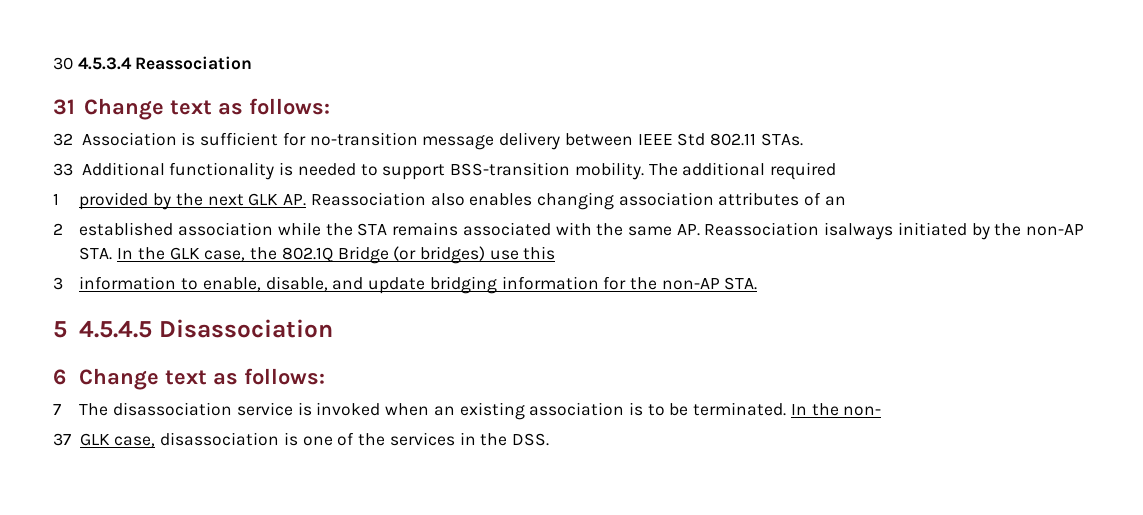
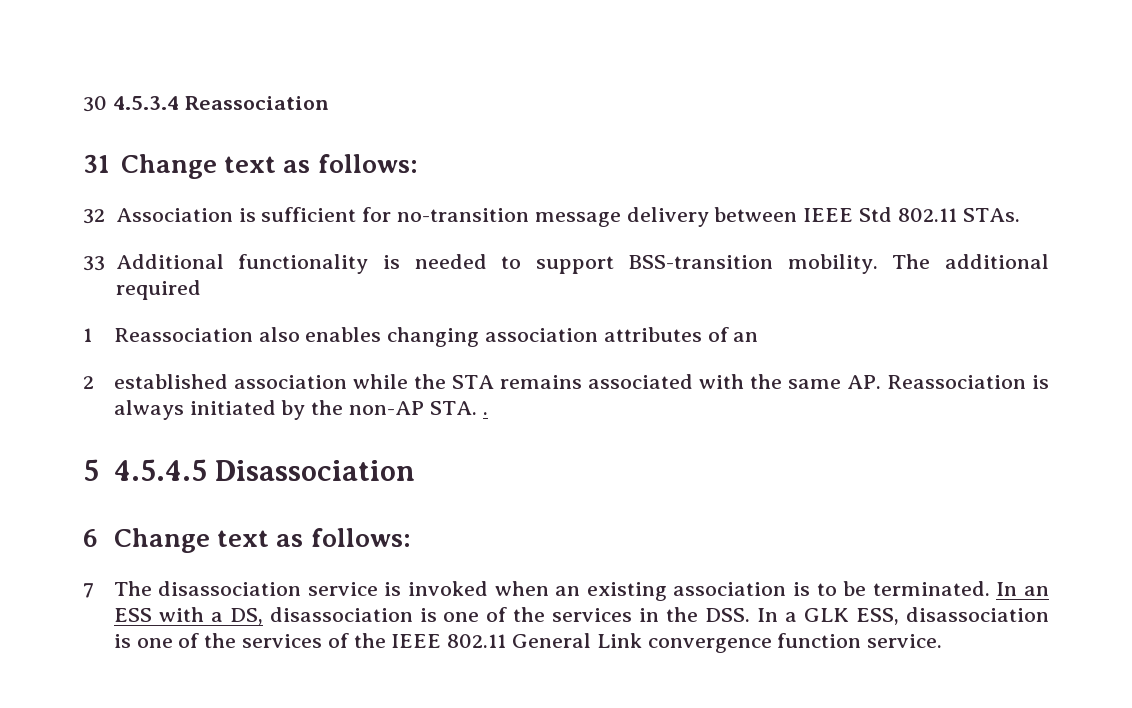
[79,192,307,210] provided by the next GLK AP. -> (92, 335) none
[824,222,894,240] isalways -> [1032,375,1049,389] [113,400,184,420] is always
[117,246,556,264] [53,276,758,294] In the GLK case, the 802.1Q Bridge (or bridges) use this // 3 information to enable, disable, and update bridging information for the non-AP STA. -> [482,412,488,415] .
[811,403,882,416] [53,433,156,447] the non- // 37 GLK case, -> [1024,586,1050,596] [113,607,263,625] an ESS with a DS,
(550, 439) none -> [757,607,1049,625] [113,633,943,653] In a GLK ESS, disassociation is one of the services of the IEEE 802.11 General Link convergence function service.

